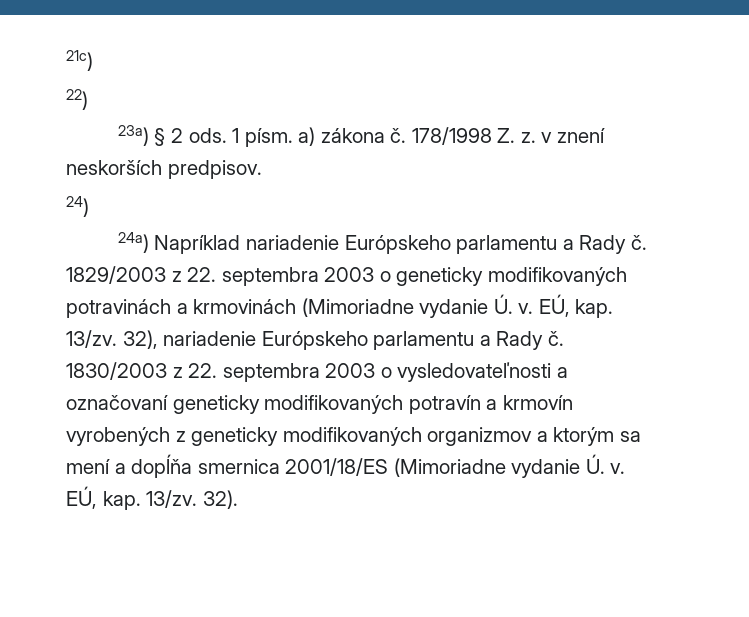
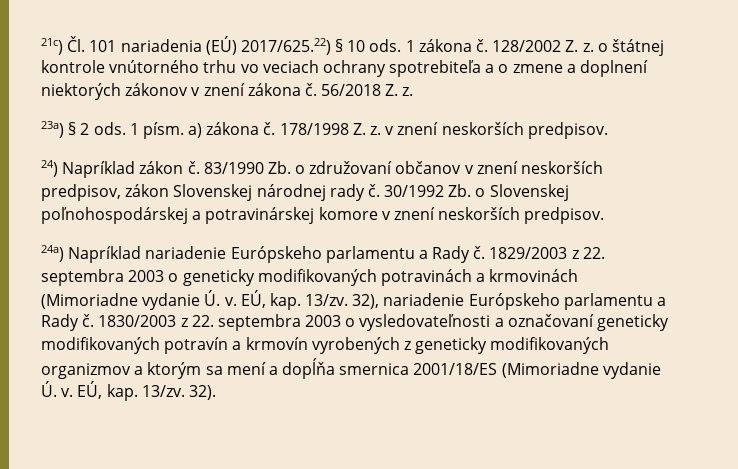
[66,89,88,110] // 22) -> [67,36,664,56] [41,60,649,77] [41,83,414,100] Čl. 101 nariadenia (EÚ) 2017/625.22) § 10 ods. 1 zákona č. 128/2002 Z. z. o štátnej kontrole vnútorného trhu vo veciach ochrany spotrebiteľa a o zmene a doplnení niektorých zákonov v znení zákona č. 56/2018 Z. z.
(89, 206) none -> [62,161,604,178] [41,184,569,201] [41,207,605,224] Napríklad zákon č. 83/1990 Zb. o združovaní občanov v znení neskorších predpisov, zákon Slovenskej národnej rady č. 30/1992 Zb. o Slovenskej poľnohospodárskej a potravinárskej komore v znení neskorších predpisov.

